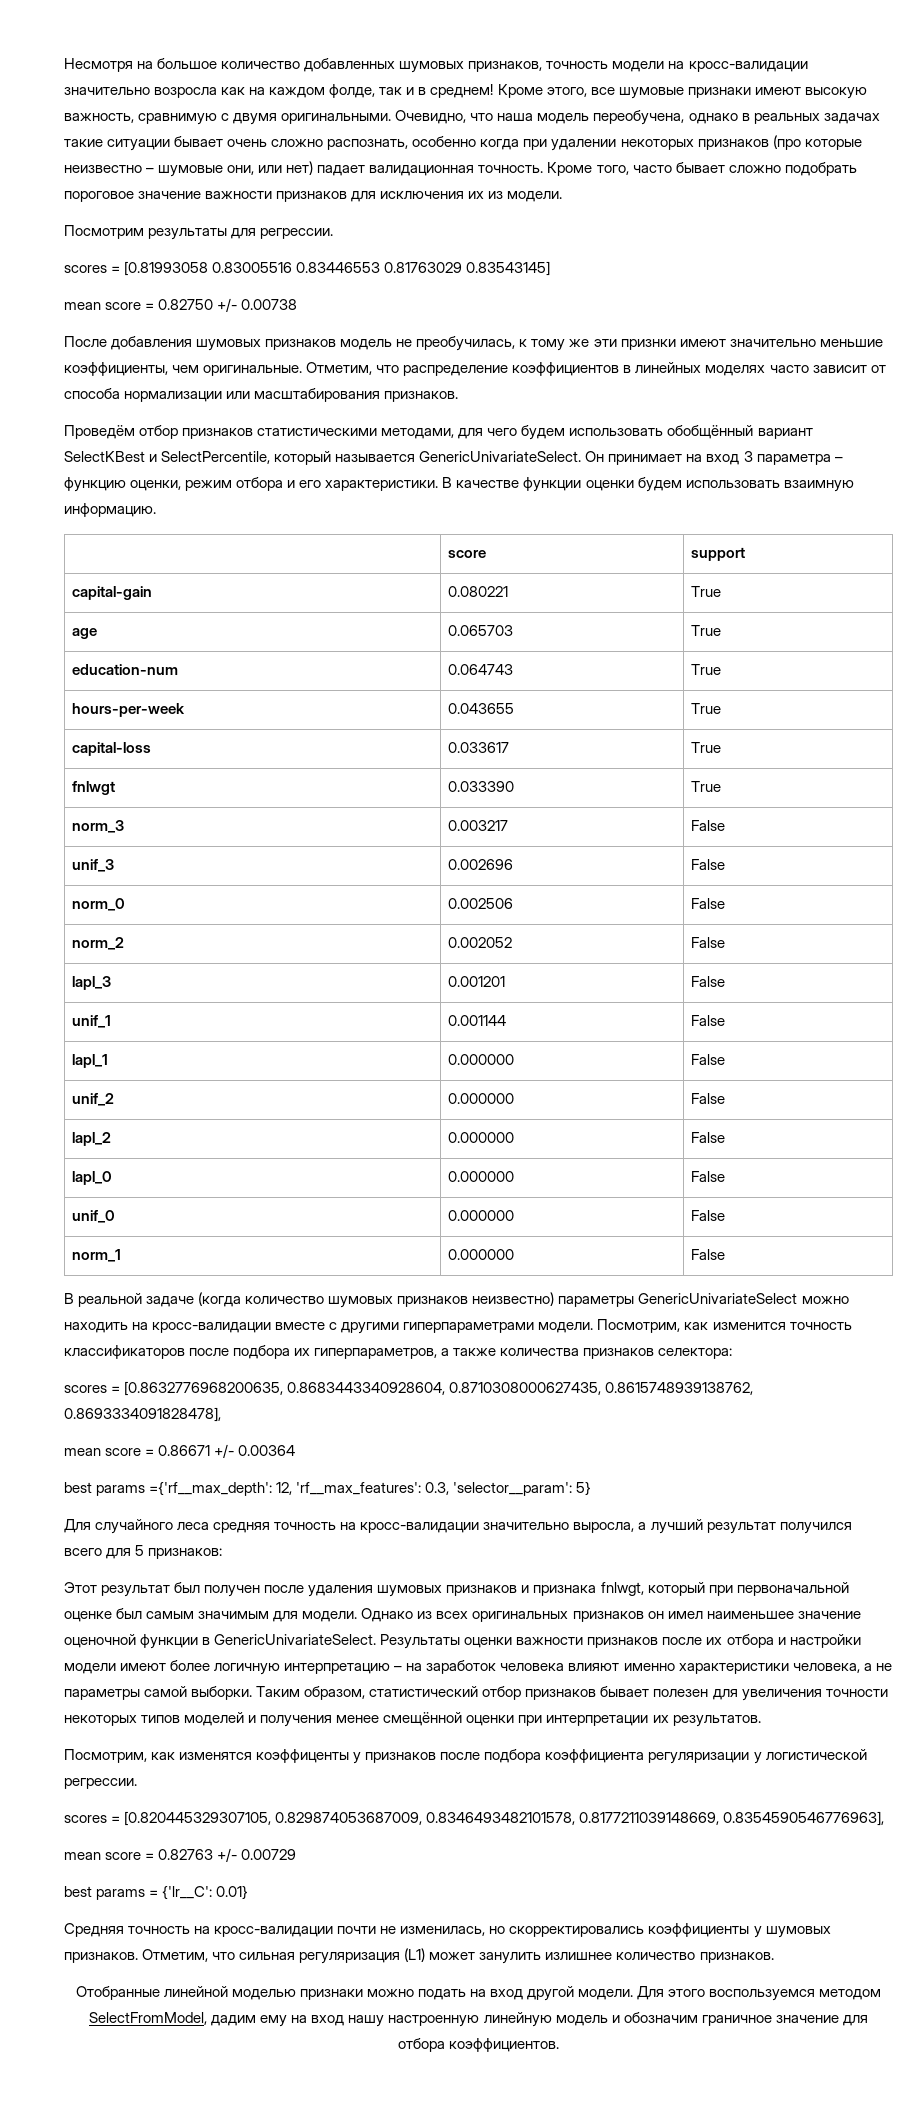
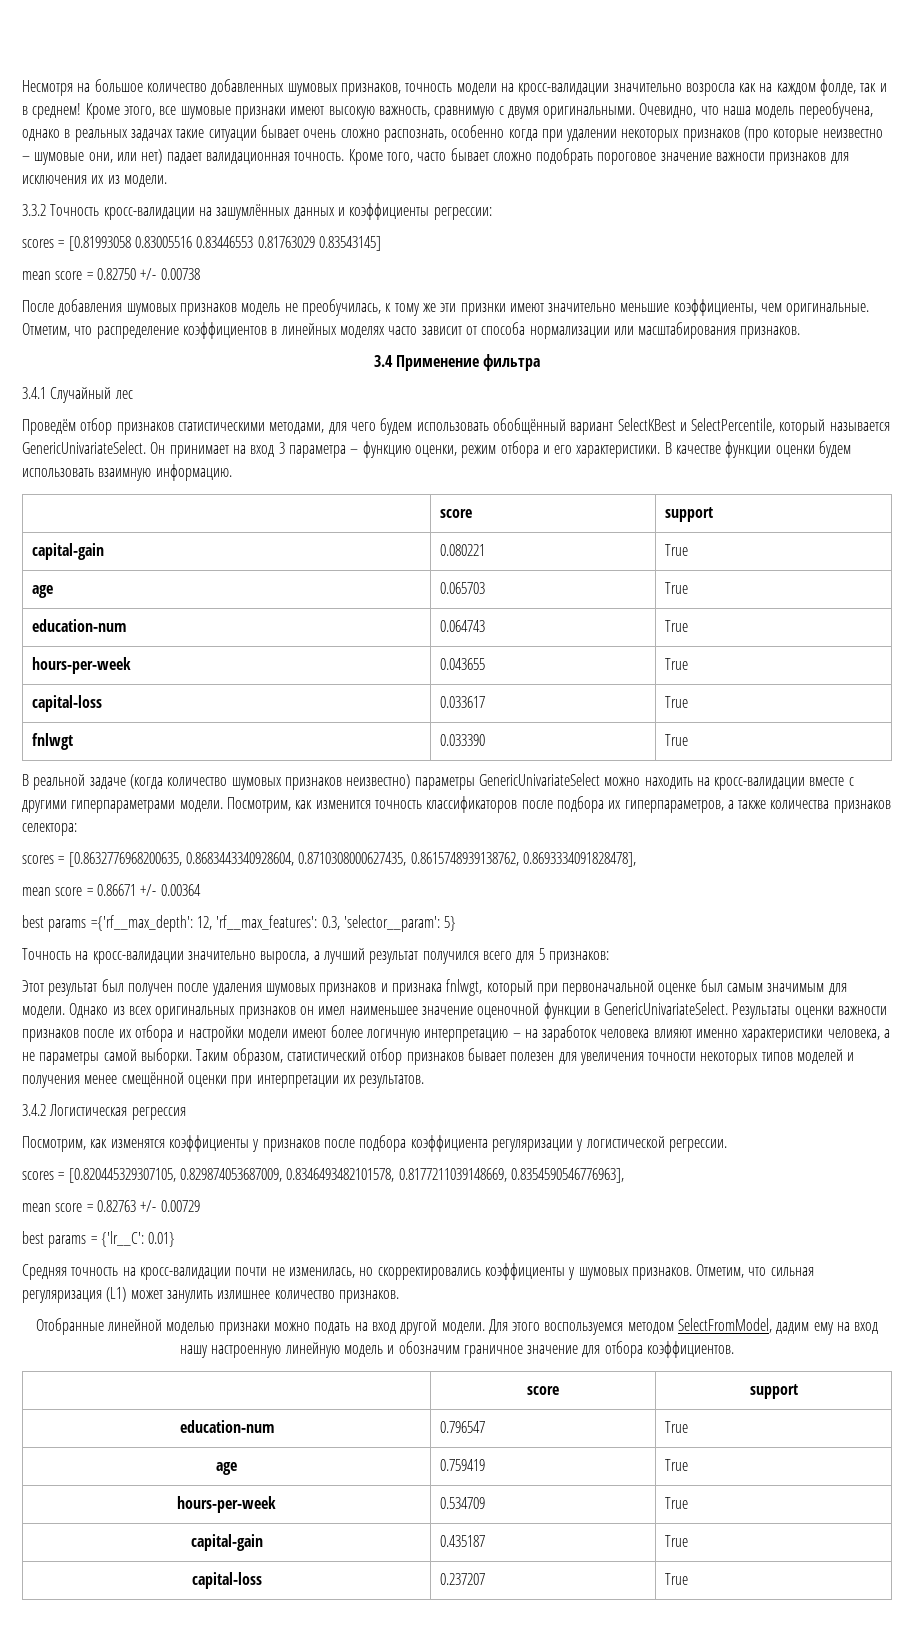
[64,225,334,240] Посмотрим результаты для регрессии. -> [22,203,492,220] 3.3.2 Точность кросс-валидации на зашумлённых данных и коэффициенты регрессии:
(459, 396) none -> [373,354,541,371] [22,387,133,403] // 3.4 Применение фильтра // 3.4.1 Случайный лес
[72,820,125,833] [448,820,509,831] [691,820,726,831] [72,859,115,872] [448,859,514,870] [691,859,726,870] [72,898,126,911] [448,898,514,909] [691,898,726,909] [72,937,125,950] [448,937,513,948] [691,937,726,948] [72,976,112,990] [448,976,506,987] [691,976,726,987] [72,1015,112,1028] [448,1015,507,1026] [691,1015,726,1026] [72,1054,109,1068] [448,1054,515,1065] [691,1054,726,1065] [72,1093,115,1106] [448,1093,515,1104] [691,1093,726,1104] [72,1132,112,1146] [448,1132,515,1143] [691,1132,726,1143] [72,1171,113,1185] [448,1171,515,1182] [691,1171,726,1182] [72,1210,116,1223] [448,1210,515,1221] [691,1210,726,1221] [72,1249,122,1262] [448,1249,515,1260] [691,1249,726,1260] // norm_3 | 0.003217 | False // unif_3 | 0.002696 | False // norm_0 | 0.002506 | False // norm_2 | 0.002052 | False // lapl_3 | 0.001201 | False // unif_1 | 0.001144 | False // lapl_1 | 0.000000 | False // unif_2 | 0.000000 | False // lapl_2 | 0.000000 | False // lapl_0 | 0.000000 | False // unif_0 | 0.000000 | False // norm_1 | 0.000000 | False -> (689, 740) none
[64,1519,337,1534] Для случайного леса средняя точность -> [22,948,71,960] Точность
(761, 1721) none -> [22,1104,186,1120] // 3.4.2 Логистическая регрессия
[256,1749,350,1763] коэффиценты -> [168,1135,249,1152] коэффициенты
(560, 2045) none -> [527,1386,559,1395] [749,1384,798,1399] [179,1420,274,1433] [440,1421,486,1433] [665,1421,689,1433] [216,1462,237,1475] [440,1459,486,1471] [665,1459,689,1471] [177,1496,276,1513] [440,1497,486,1509] [665,1497,689,1509] [190,1534,263,1551] [440,1535,486,1547] [665,1535,689,1547] [191,1572,262,1589] [440,1573,486,1585] [665,1573,689,1585] // | score | support // education-num | 0.796547 | True // age | 0.759419 | True // hours-per-week | 0.534709 | True // capital-gain | 0.435187 | True // capital-loss | 0.237207 | True

